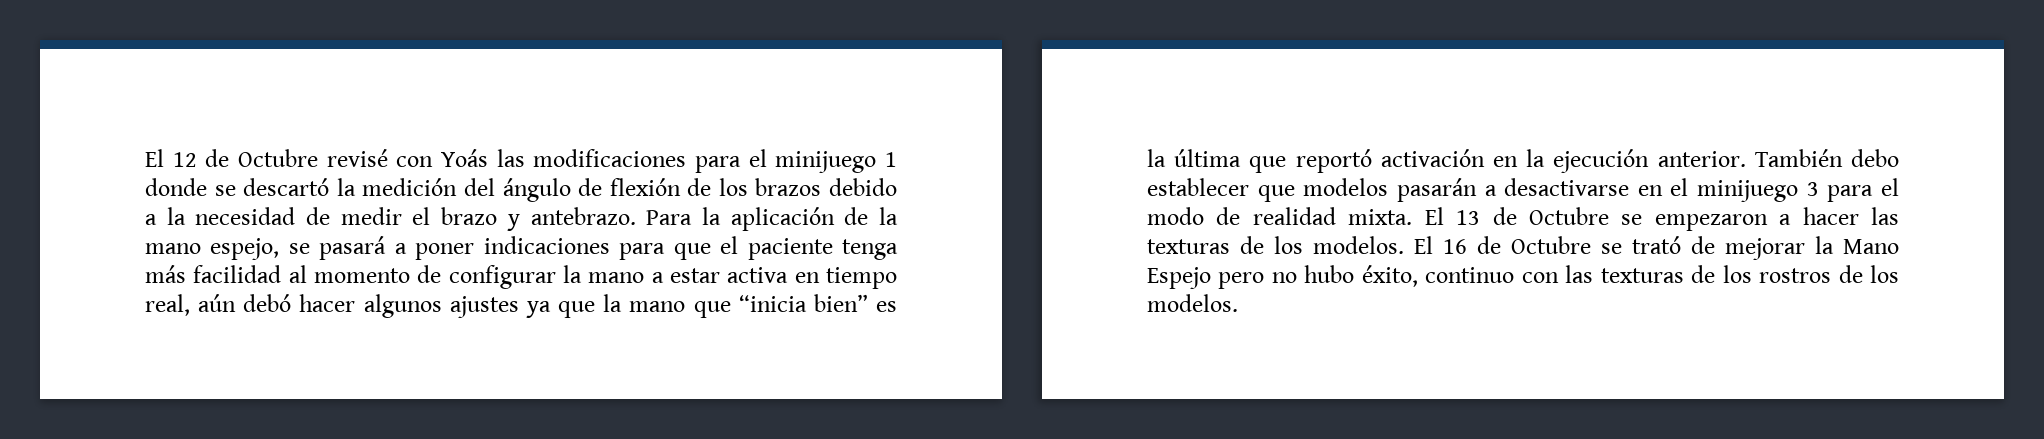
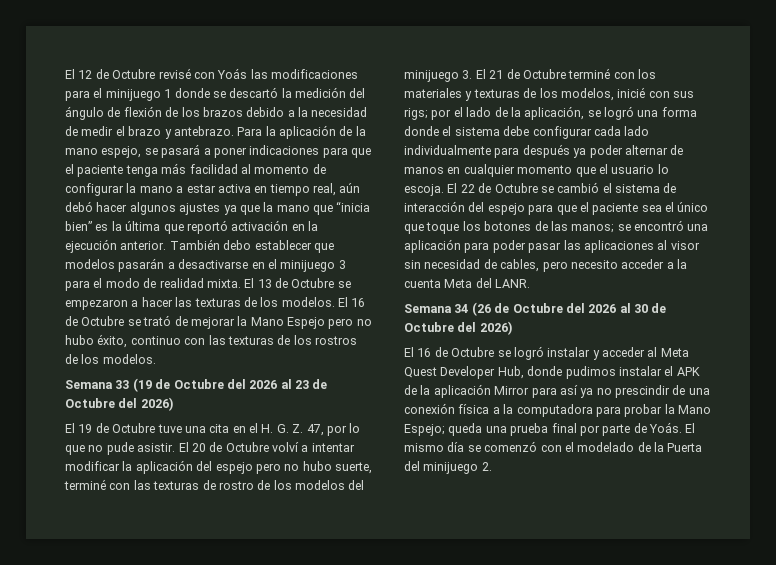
(1238, 303) none -> [65,378,328,392] [65,397,173,411] [65,423,361,436] [65,442,355,455] [65,460,372,474] [64,479,365,490] [404,68,656,82] [404,87,694,101] [404,106,697,120] [404,126,650,139] [404,144,684,158] [404,164,669,177] [404,182,677,196] [404,201,709,215] [404,220,709,234] [404,239,700,253] [404,259,687,272] [404,278,531,288] [404,302,667,316] [404,321,512,335] [404,346,689,360] [404,366,700,379] [404,384,710,398] [404,403,711,417] [404,422,696,436] [404,441,703,452] [404,461,492,474] // Semana 33 (19 de Octubre del 2026 al 23 de Octubre del 2026) // El 19 de Octubre tuve una cita en el H. G. Z. 47, por lo que no pude asistir. El 20 de Octubre volví a intentar modificar la aplicación del espejo pero no hubo suerte, terminé con las texturas de rostro de los modelos del minijuego 3. El 21 de Octubre terminé con los materiales y texturas de los modelos, inicié con sus rigs; por el lado de la aplicación, se logró una forma donde el sistema debe configurar cada lado individualmente para después ya poder alternar de manos en cualquier momento que el usuario lo escoja. El 22 de Octubre se cambió el sistema de interacción del espejo para que el paciente sea el único que toque los botones de las manos; se encontró una aplicación para poder pasar las aplicaciones al visor sin necesidad de cables, pero necesito acceder a la cuenta Meta del LANR. // Semana 34 (26 de Octubre del 2026 al 30 de Octubre del 2026) // El 16 de Octubre se logró instalar y acceder al Meta Quest Developer Hub, donde pudimos instalar el APK de la aplicación Mirror para así ya no prescindir de una conexión física a la computadora para probar la Mano Espejo; queda una prueba final por parte de Yoás. El mismo día se comenzó con el modelado de la Puerta del minijuego 2.

